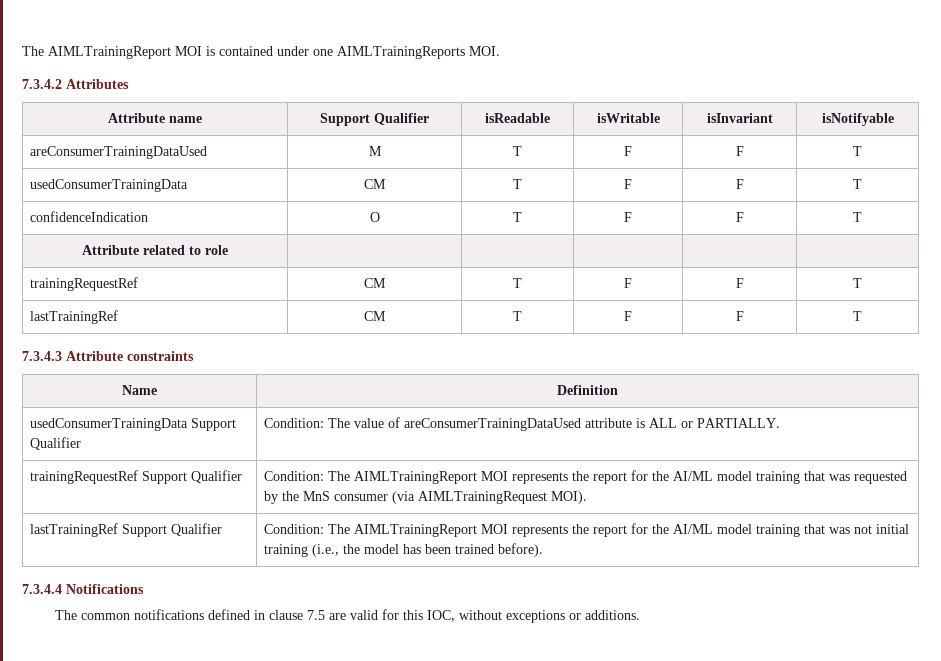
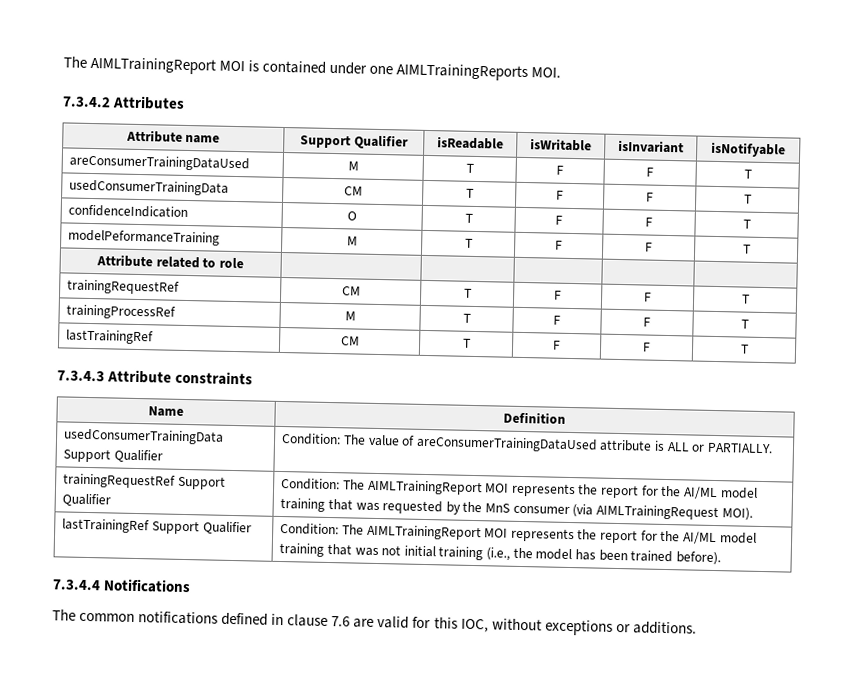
(862, 217) none -> [68,229,221,246] [346,236,358,246] [464,238,473,248] [555,240,563,250] [645,242,653,252] [742,244,751,254] // modelPeformanceTraining | M | T | F | F | T
(862, 283) none -> [66,304,177,320] [344,311,356,321] [462,313,471,323] [553,315,561,325] [643,317,651,327] [740,319,749,329] // trainingProcessRef | M | T | F | F | T
[307,610,326,620] 7.5 -> [331,616,351,627] 7.6

